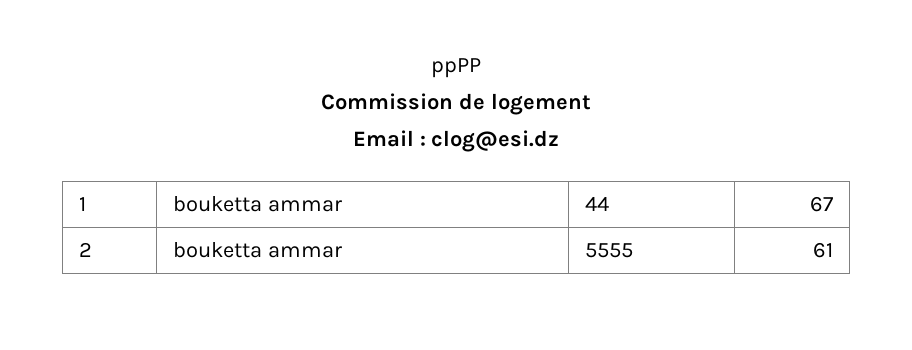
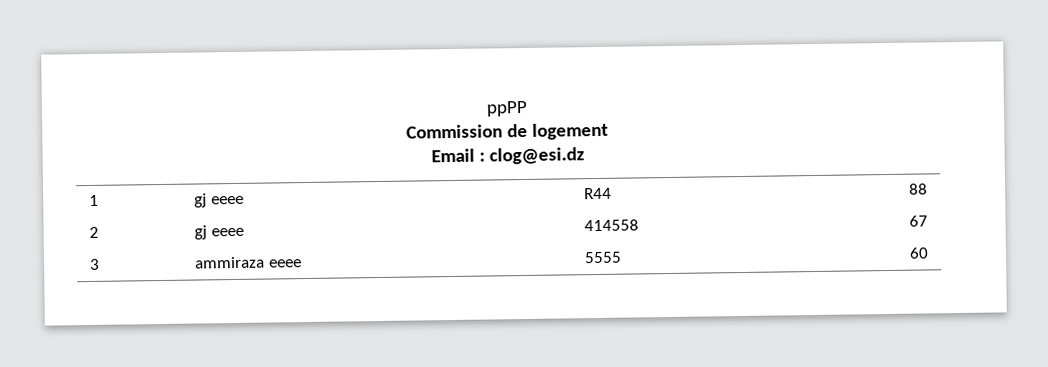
[172,196,342,212] [584,196,609,211] [810,196,834,212] [78,242,92,257] [172,242,342,258] bouketta ammar | 44 | 67 // 2 | bouketta ammar -> [194,193,244,208] [584,187,613,200] [908,183,928,195] [89,226,100,238] [194,225,244,240] [584,219,640,232] [908,215,928,227] [89,258,101,270] [194,256,302,269] gj eeee | R44 | 88 // 2 | gj eeee | 414558 | 67 // 3 | ammiraza eeee
[813,242,834,258] 61 -> [908,247,929,259] 60

